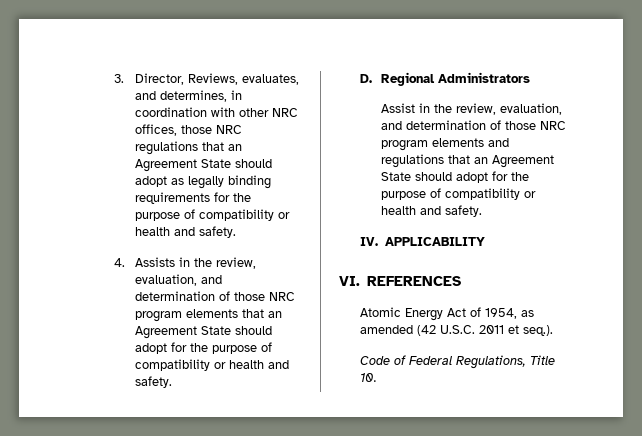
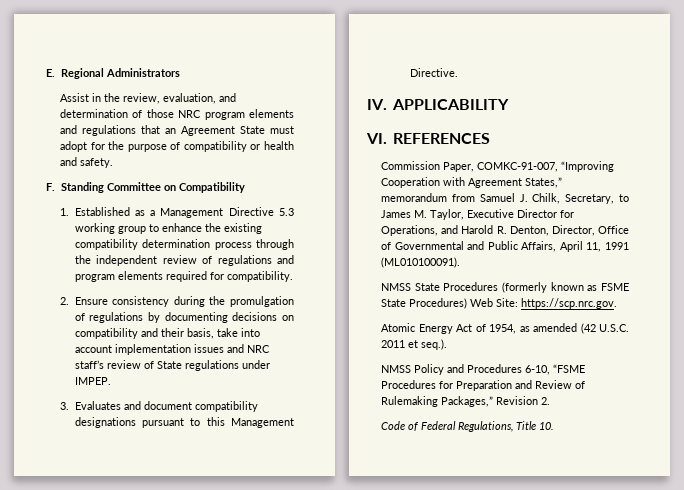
[114,73,300,85] [135,90,243,102] [135,107,299,117] [135,124,243,136] [135,141,243,155] [135,159,273,172] [135,175,272,189] [135,192,252,204] [135,209,291,221] [135,226,237,238] [114,257,257,269] [135,274,223,286] [135,291,296,301] [135,309,283,322] [135,326,273,339] [135,342,273,354] [135,359,290,371] [135,376,173,388] [360,74,373,83] 3. Director, Reviews, evaluates, and determines, in coordination with other NRC offices, those NRC regulations that an Agreement State should adopt as legally binding requirements for the purpose of compatibility or health and safety. // 4. Assists in the review, evaluation, and determination of those NRC program elements that an Agreement State should adopt for the purpose of compatibility or health and safety. // D. -> [46,69,56,77] E.
[415,172,453,181] should -> [270,126,294,134] must
[360,237,485,246] [339,276,461,286] IV. APPLICABILITY // VI. REFERENCES -> [46,182,245,193] [60,207,294,218] [74,223,262,234] [74,239,294,250] [74,255,294,266] [74,271,293,282] [60,296,294,307] [74,312,294,323] [74,328,260,339] [74,344,270,355] [74,360,270,371] [74,377,111,385] [60,401,258,412] [74,417,294,428] [409,68,458,77] [367,99,509,110] [366,133,490,144] [381,161,615,172] [381,177,563,188] [381,193,629,204] [381,209,575,220] [381,225,629,236] [381,241,629,252] [381,257,461,268] [381,282,629,293] [381,298,618,309] F. Standing Committee on Compatibility // 1. Established as a Management Directive 5.3 working group to enhance the existing compatibility determination process through the independent review of regulations and program elements required for compatibility. // 2. Ensure consistency during the promulgation of regulations by documenting decisions on compatibility and their basis, take into account implementation issues and NRC staff’s review of State regulations under IMPEP. // 3. Evaluates and document compatibility designations pursuant to this Management Directive. // IV. APPLICABILITY // VI. REFERENCES // Commission Paper, COMKC-91-007, “Improving Cooperation with Agreement States,” memorandum from Samuel J. Chilk, Secretary, to James M. Taylor, Executive Director for Operations, and Harold R. Denton, Director, Office of Governmental and Public Affairs, April 11, 1991 (ML010100091). // NMSS State Procedures (formerly known as FSME State Procedures) Web Site: https://scp.nrc.gov.
(554, 330) none -> [381,364,586,375] [381,380,586,391] [381,396,551,407] // NMSS Policy and Procedures 6-10, “FSME Procedures for Preparation and Review of Rulemaking Packages,” Revision 2.

